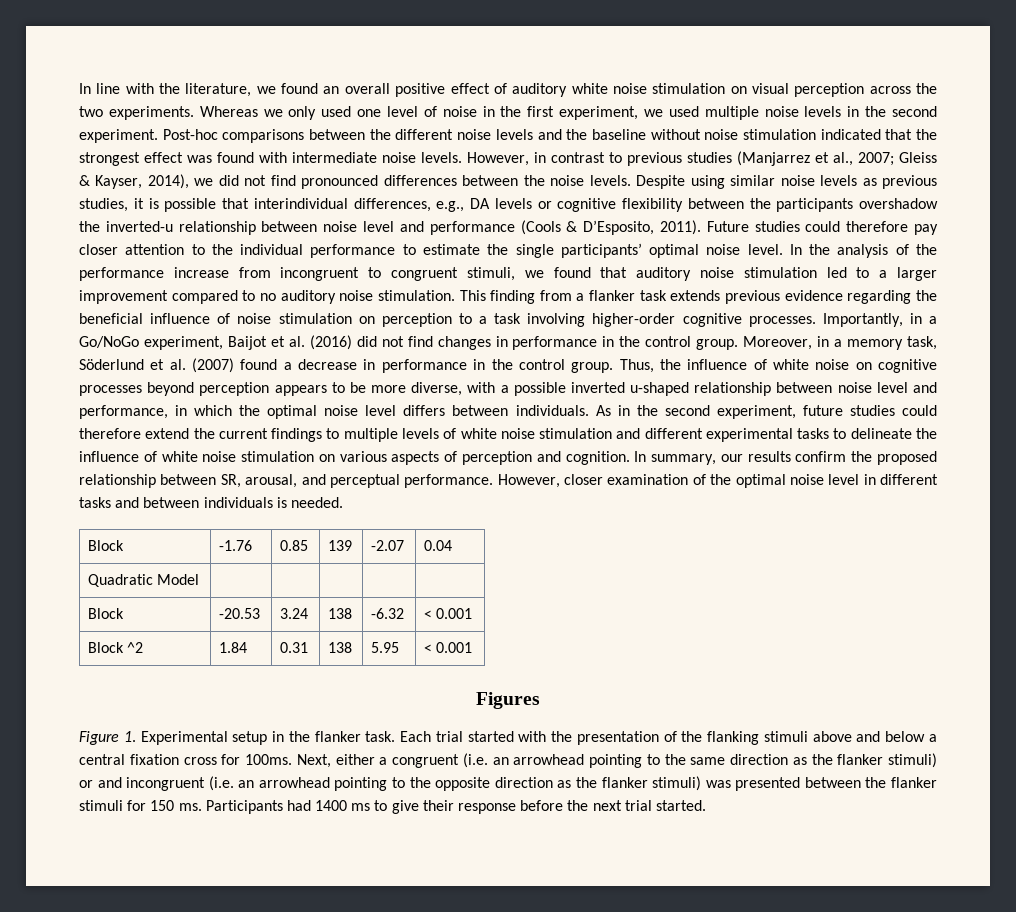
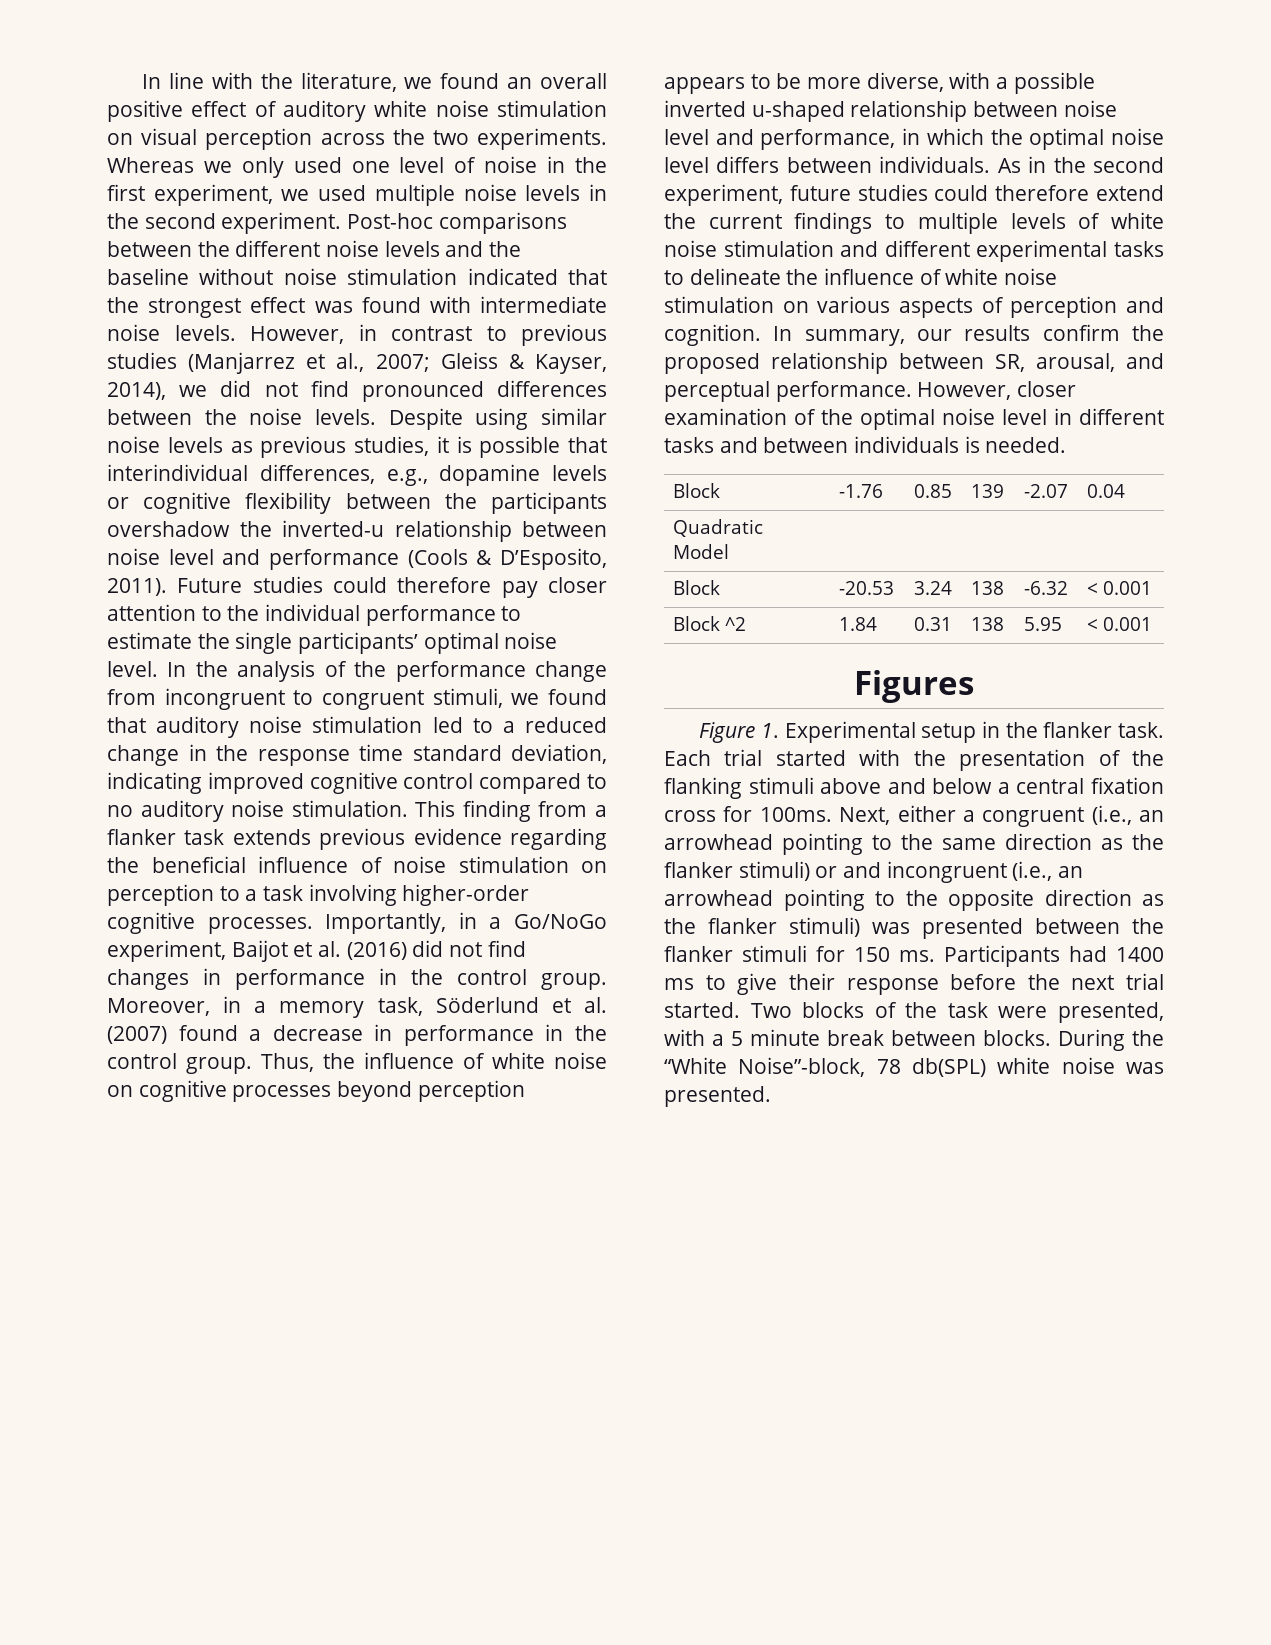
[470,198,490,209] DA -> [439,464,541,486] dopamine
[173,267,229,278] increase -> [535,661,607,682] change
[897,267,937,281] [79,290,168,304] larger improvement -> [525,717,608,733] [107,744,607,766] [107,772,474,794] reduced change in the response time standard deviation, indicating improved cognitive control
[462,753,488,768] (i.e. -> [1091,805,1132,825] (i.e.,
[208,776,234,791] (i.e. -> [1012,861,1053,881] (i.e.,
(706, 805) none -> [750,1002,1164,1023] [664,1029,1164,1051] [664,1057,1164,1077] [664,1086,771,1107] Two blocks of the task were presented, with a 5 minute break between blocks. During the “White Noise”-block, 78 db(SPL) white noise was presented.

